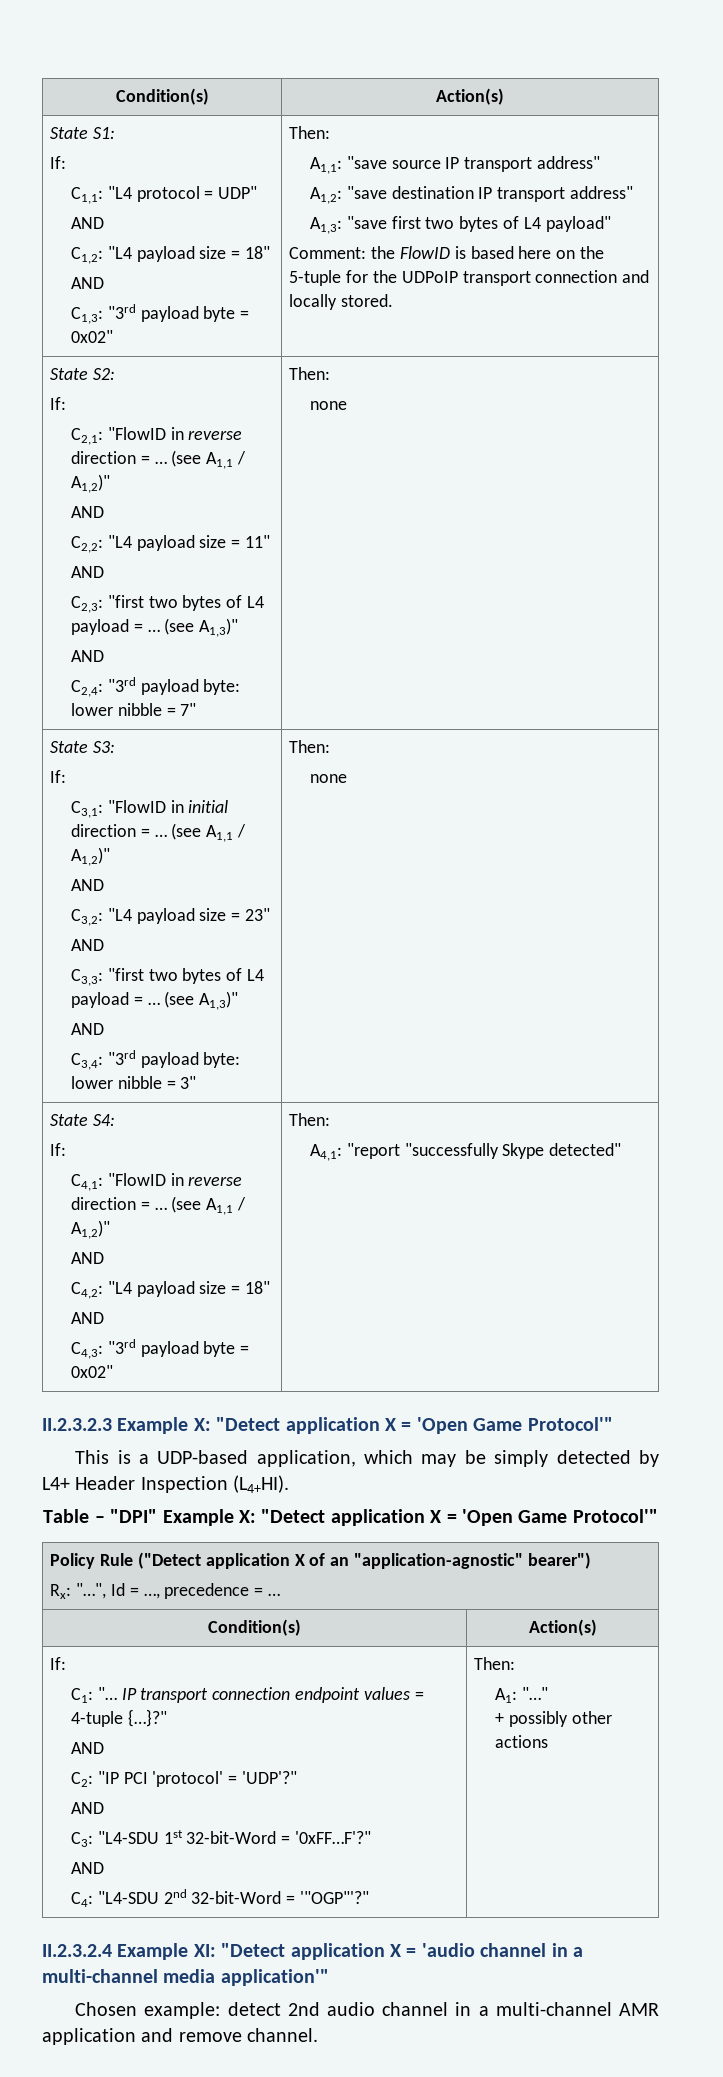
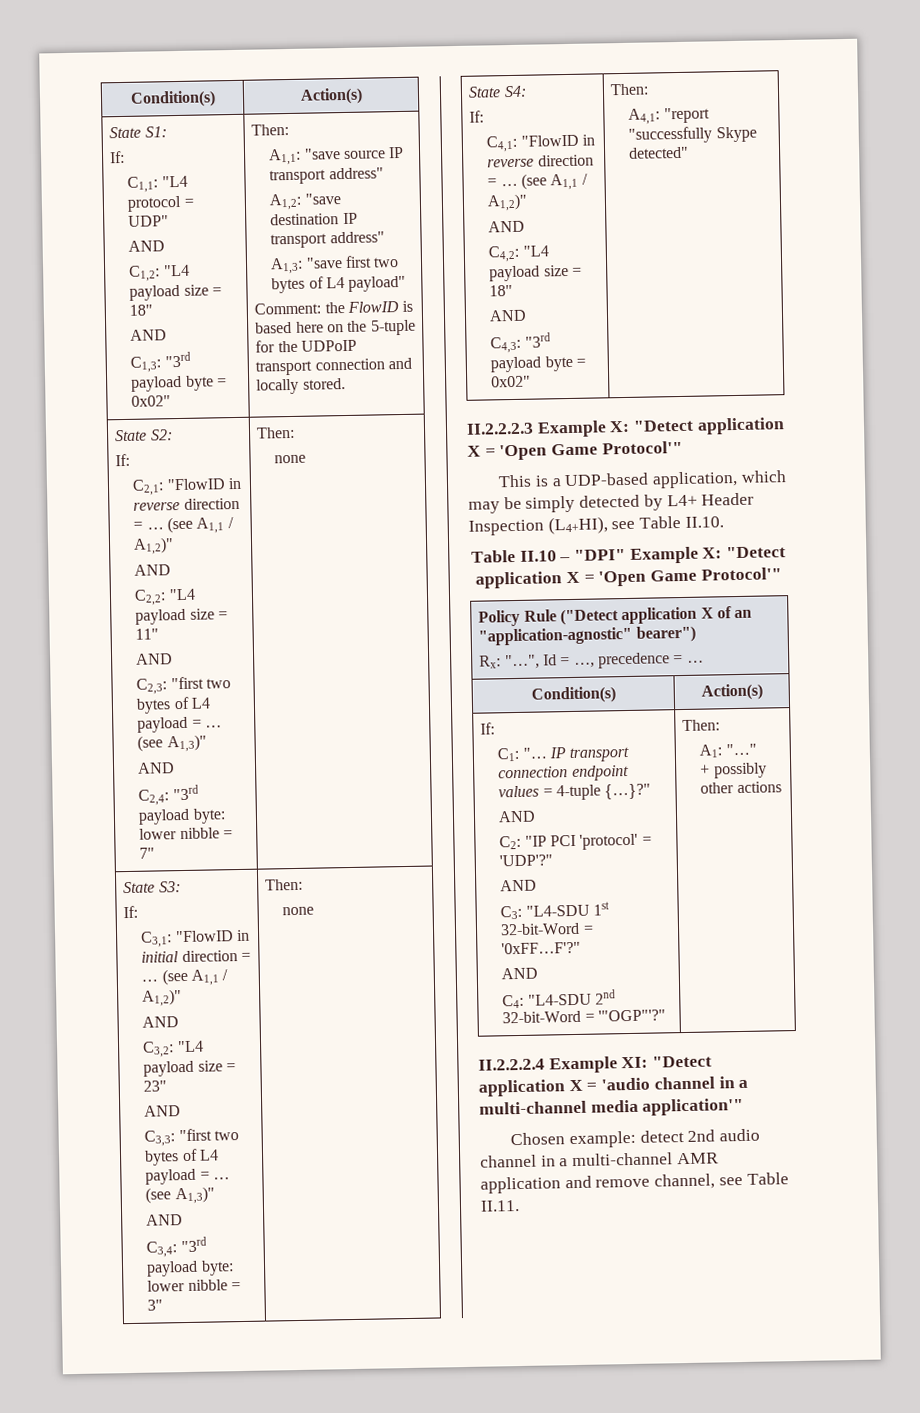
[42,1418,112,1431] II.2.3.2.3 -> [466,422,534,435] II.2.2.2.3
[233,1475,290,1493] [43,1509,90,1523] (L4+HI). // Table -> [547,515,724,535] [470,549,557,563] (L4+HI), see Table II.10. // Table II.10
[42,1944,112,1957] II.2.3.2.4 -> [478,1058,545,1071] II.2.2.2.4
[247,2028,319,2042] channel. -> [654,1172,789,1190] [480,1200,520,1212] channel, see Table II.11.

